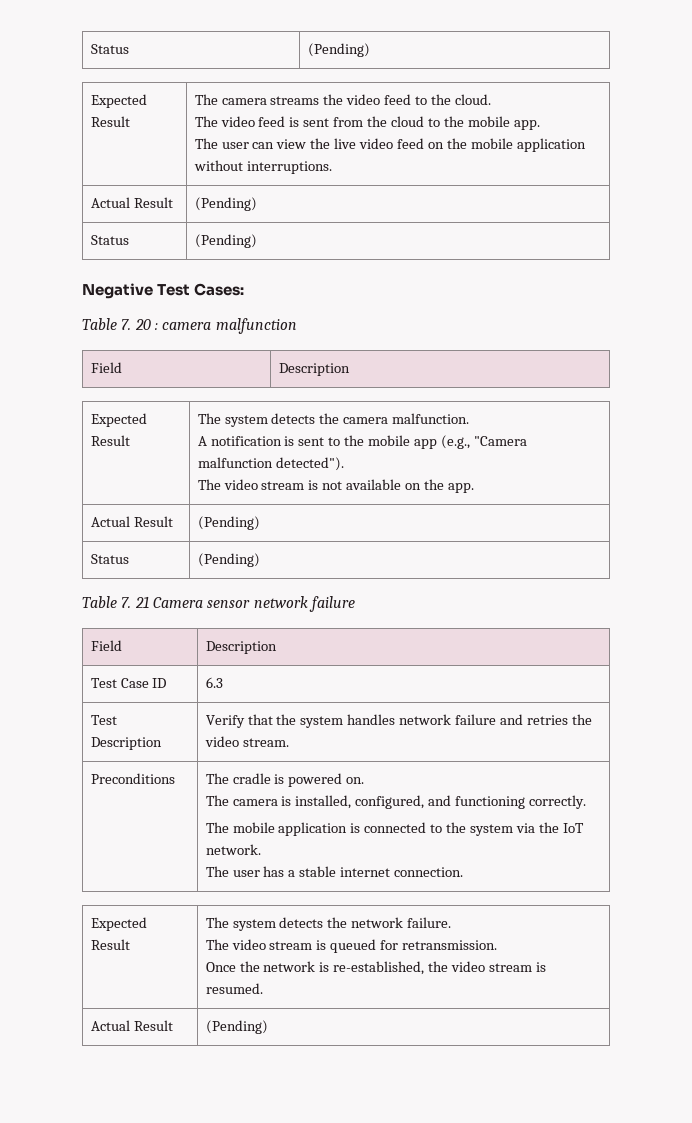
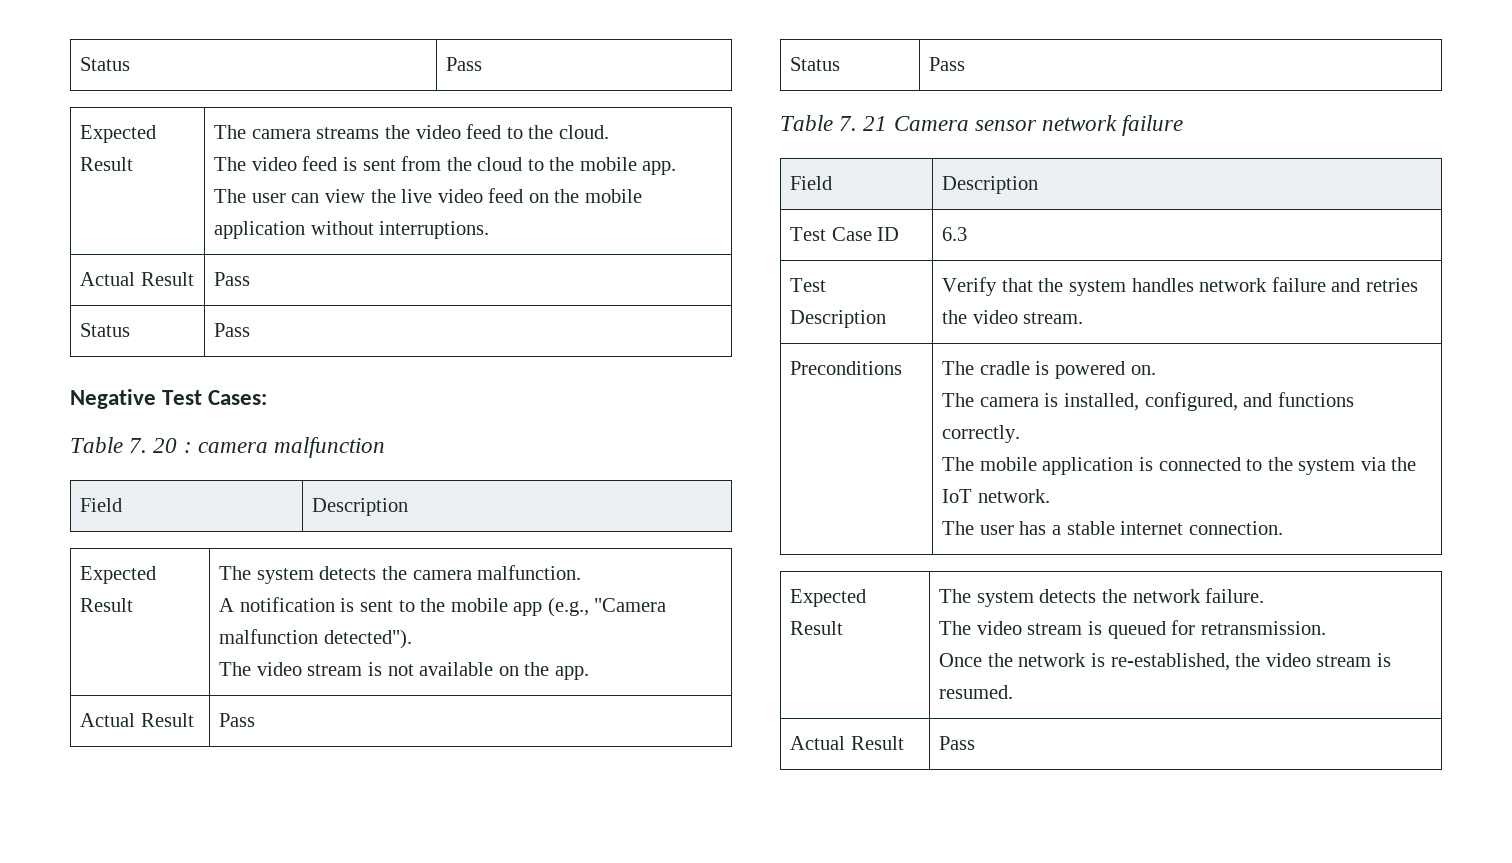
[90,44,129,54] [307,43,370,57] Status | (Pending) -> [80,57,131,71] [446,57,483,71] Status | Pass
[194,197,257,211] [90,235,129,245] [194,234,257,248] (Pending) // Status | (Pending) -> [214,272,251,286] [80,323,131,337] [214,323,251,337] Pass // Status | Pass
[197,516,260,530] [90,554,129,564] [197,553,260,567] (Pending) // Status | (Pending) -> [219,713,256,727] [790,57,841,71] [929,57,966,71] Pass // Status | Pass
[455,796,526,809] functioning -> [1277,392,1354,407] functions
[205,1020,268,1034] (Pending) -> [939,736,976,750] Pass

